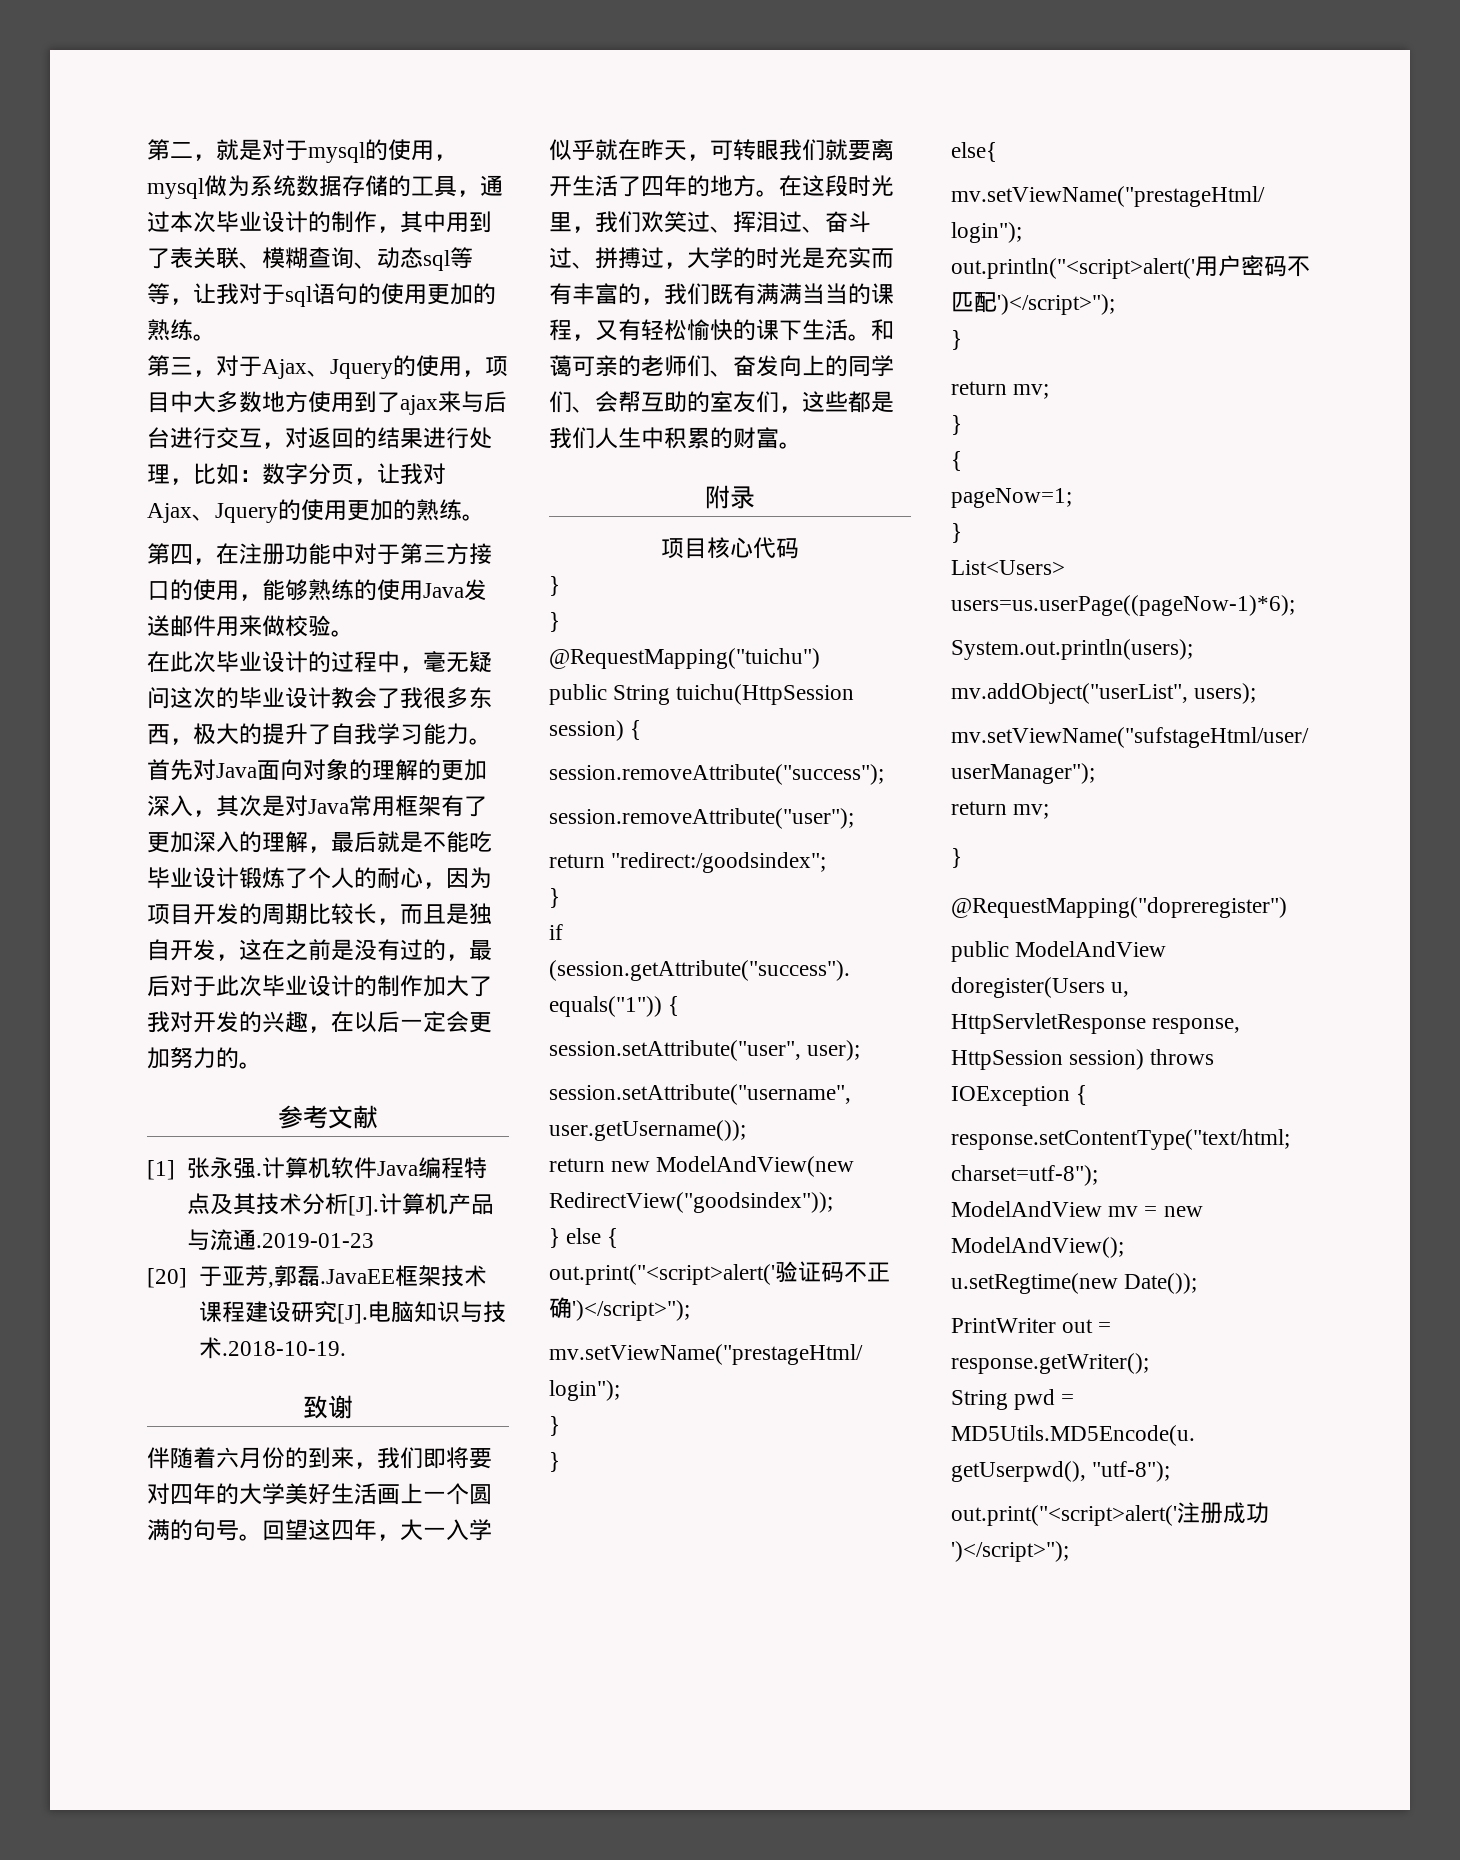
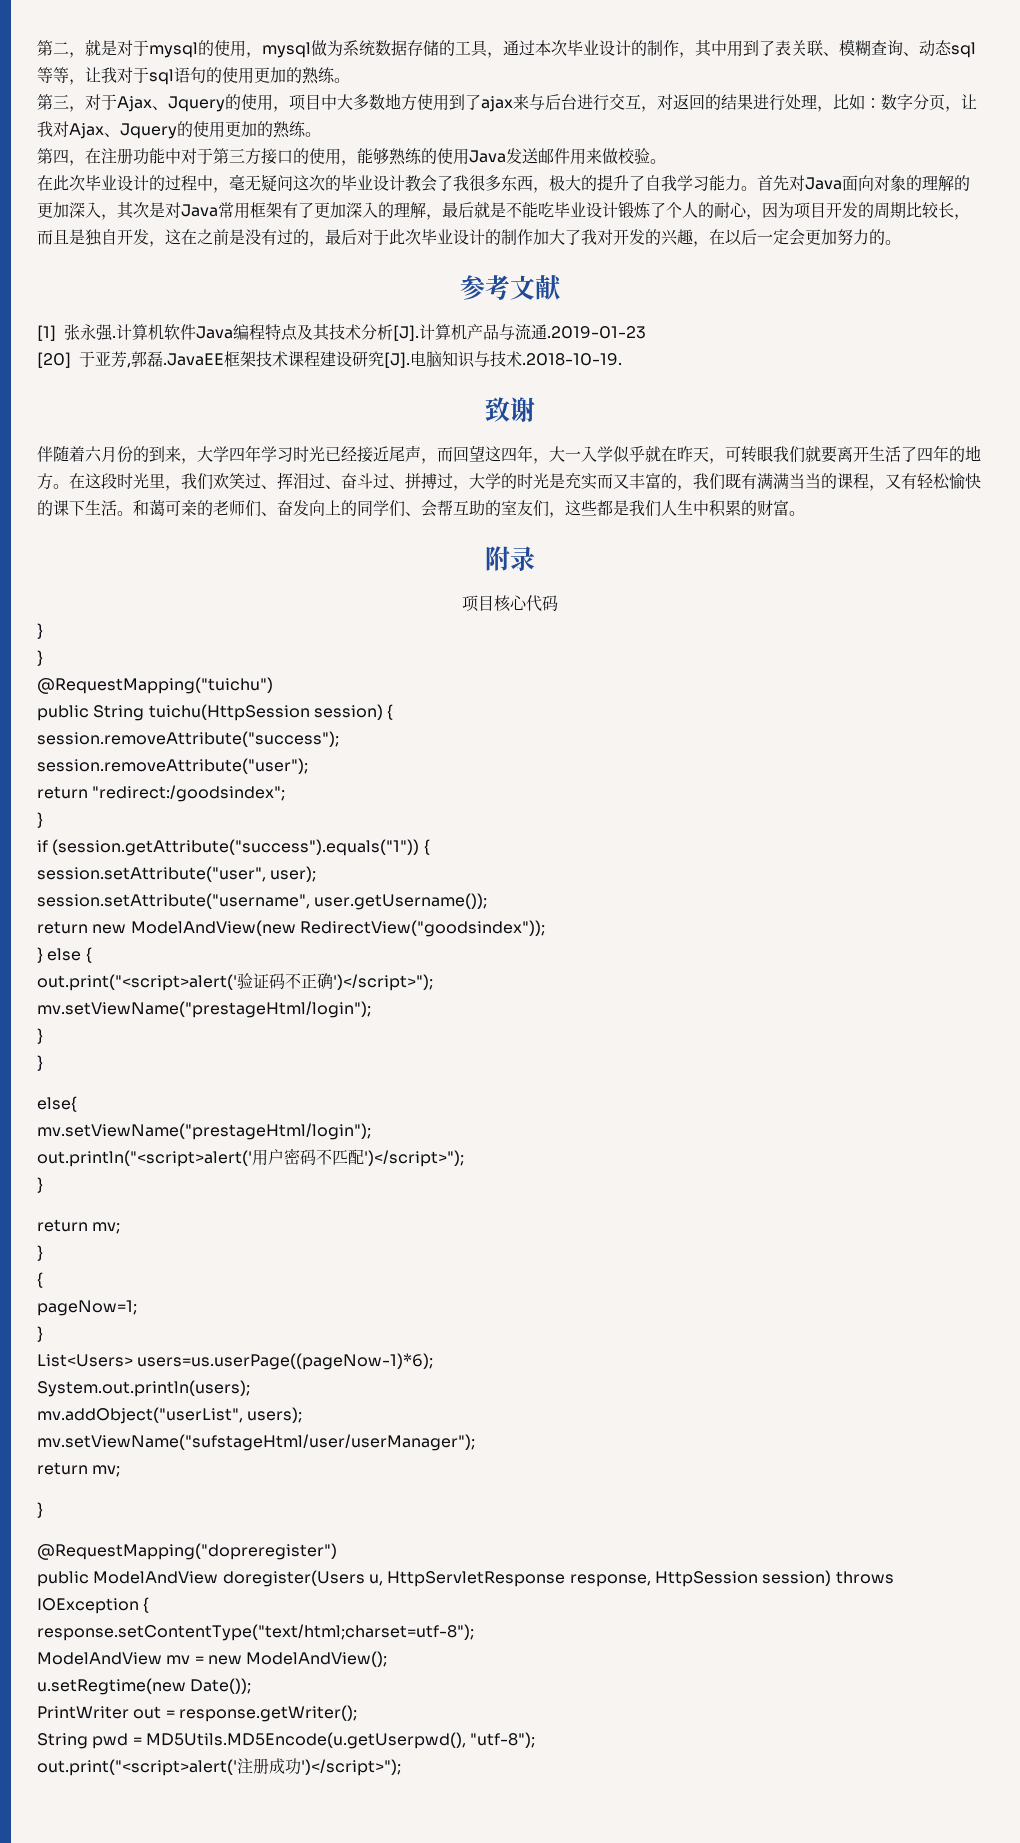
[377,1447,492,1469] [147,1483,492,1505] [147,1519,262,1541] 我们即将要对四年的大学美好生活画上一个圆满的句号。 -> [197,445,453,464] 大学四年学习时光已经接近尾声，而
[549,283,572,305] 有 -> [613,474,629,489] 又

